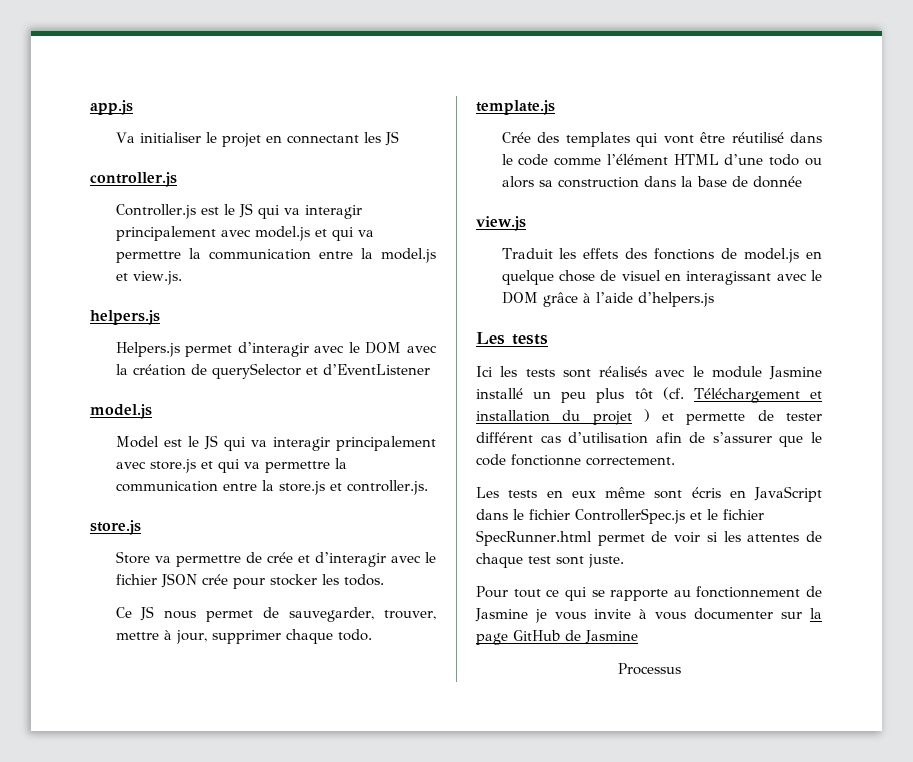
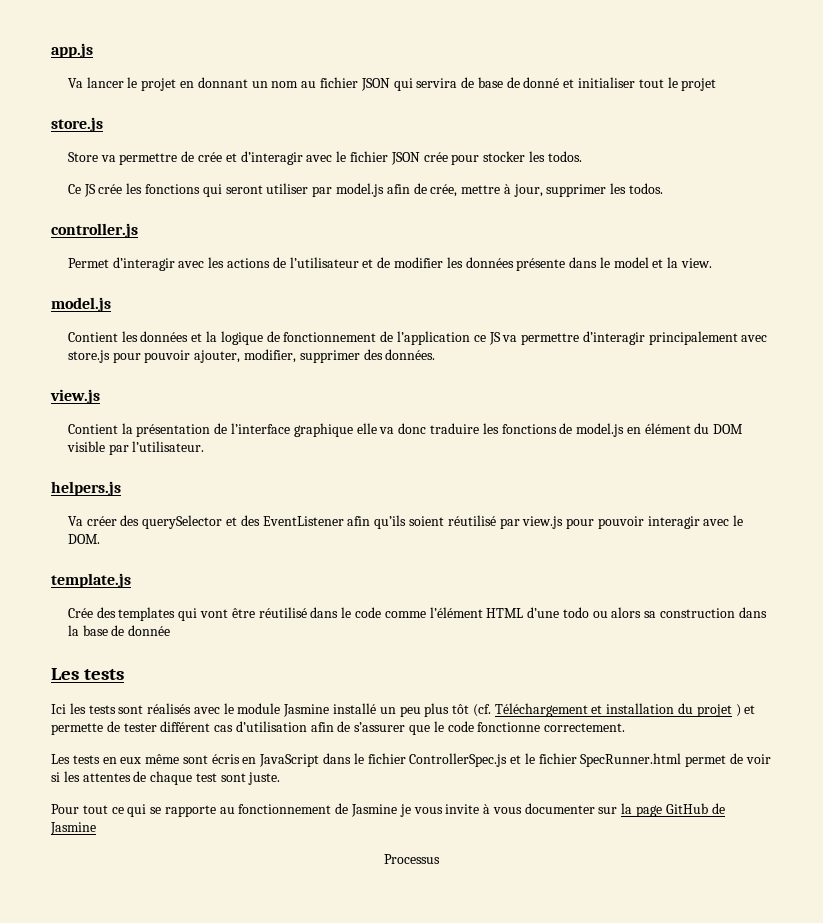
[139,132,201,143] initialiser -> [86,77,124,88] lancer
[286,131,399,146] [90,172,177,187] [115,203,362,219] [115,226,374,241] [115,248,436,263] [115,271,182,285] [90,310,160,325] [115,342,437,357] [115,363,430,379] [90,404,152,419] [115,435,436,451] [115,458,347,473] [115,480,428,495] connectant les JS // controller.js // Controller.js est le JS qui va interagir principalement avec model.js et qui va permettre la communication entre la model.js et view.js. // helpers.js // Helpers.js permet d’interagir avec le DOM avec la création de querySelector et d’EventListener // model.js // Model est le JS qui va interagir principalement avec store.js et qui va permettre la communication entre la store.js et controller.js. -> [197,77,717,91] donnant un nom au fichier JSON qui servira de base de donné et initialiser tout le projet
[164,607,436,622] [115,629,372,644] nous permet de sauvegarder, trouver, mettre à jour, supprimer chaque todo. -> [98,183,663,197] [51,223,138,238] [67,257,712,271] [51,297,111,312] [67,331,768,345] [67,349,436,363] [50,389,100,404] [67,423,744,437] [66,441,205,455] [51,481,121,496] [67,515,744,529] [67,534,100,544] crée les fonctions qui seront utiliser par model.js afin de crée, mettre à jour, supprimer les todos. // controller.js // Permet d’interagir avec les actions de l’utilisateur et de modifier les données présente dans le model et la view. // model.js // Contient les données et la logique de fonctionnement de l’application ce JS va permettre d’interagir principalement avec store.js pour pouvoir ajouter, modifier, supprimer des données. // view.js // Contient la présentation de l’interface graphique elle va donc traduire les fonctions de model.js en élément du DOM visible par l’utilisateur. // helpers.js // Va créer des querySelector et des EventListener afin qu’ils soient réutilisé par view.js pour pouvoir interagir avec le DOM.
[476,216,526,231] [501,248,822,263] [501,270,822,285] [501,292,714,307] // view.js // Traduit les effets des fonctions de model.js en quelque chose de visuel en interagissant avec le DOM grâce à l’aide d’helpers.js -> (171, 630) none

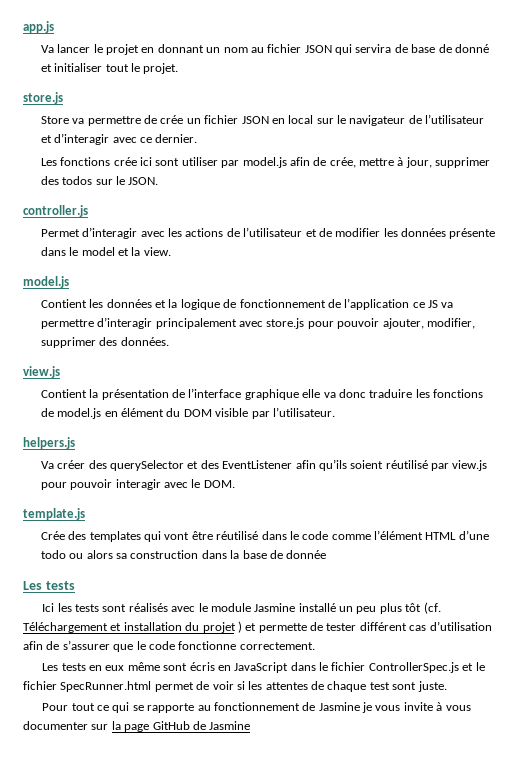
[681,78,717,91] projet -> [143,63,179,74] projet.
[225,151,582,165] [67,183,263,197] et d’interagir avec le fichier JSON crée pour stocker les todos. // Ce JS crée les fonctions qui seront -> [186,114,485,126] [40,133,198,145] [40,157,180,166] un fichier JSON en local sur le navigateur de l’utilisateur et d’interagir avec ce dernier. // Les fonctions crée ici sont
[610,183,663,194] les todos. -> [40,176,159,185] des todos sur le JSON.
[384,854,440,864] // Processus -> (251, 725) none

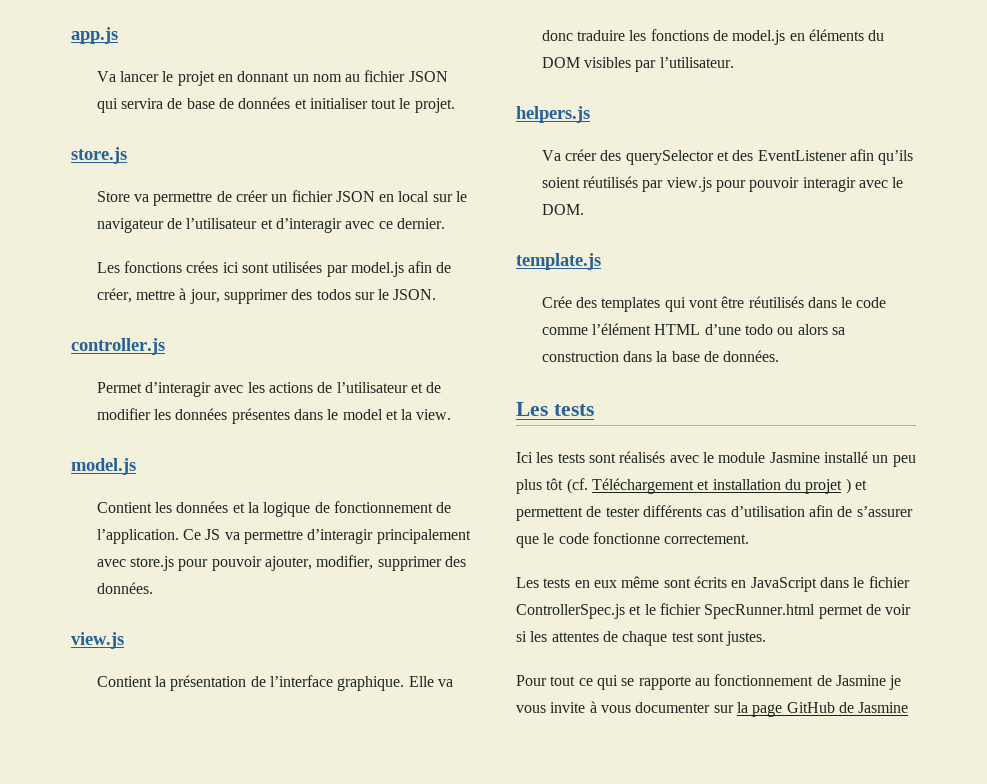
[454,44,489,53] donné -> [238,97,291,109] données
[160,115,184,124] crée -> [235,190,268,202] créer
[113,157,137,166] crée -> [186,261,219,273] crées
[181,157,218,166] utiliser -> [272,261,323,273] utilisées
[329,157,356,168] crée, -> [96,288,132,303] créer,
[449,228,496,239] présente -> [231,408,290,424] présentes
[344,298,425,310] l’application ce -> [96,529,201,544] l’application. Ce
[244,389,321,400] graphique elle -> [337,676,434,691] graphique. Elle
[121,408,165,417] élément -> [808,29,864,41] éléments
[215,408,249,417] visible -> [583,57,631,68] visibles
[385,460,428,469] réutilisé -> [582,176,638,188] réutilisés
[216,531,259,540] réutilisé -> [748,296,804,308] réutilisés
[286,550,327,559] donnée -> [723,350,780,362] données.
[258,623,307,633] permette -> [516,507,583,521] permettent
[359,622,407,631] différent -> [642,505,702,517] différents
[189,662,215,671] écris -> [693,576,727,588] écrits
[417,681,447,692] juste. -> [726,631,767,646] justes.

